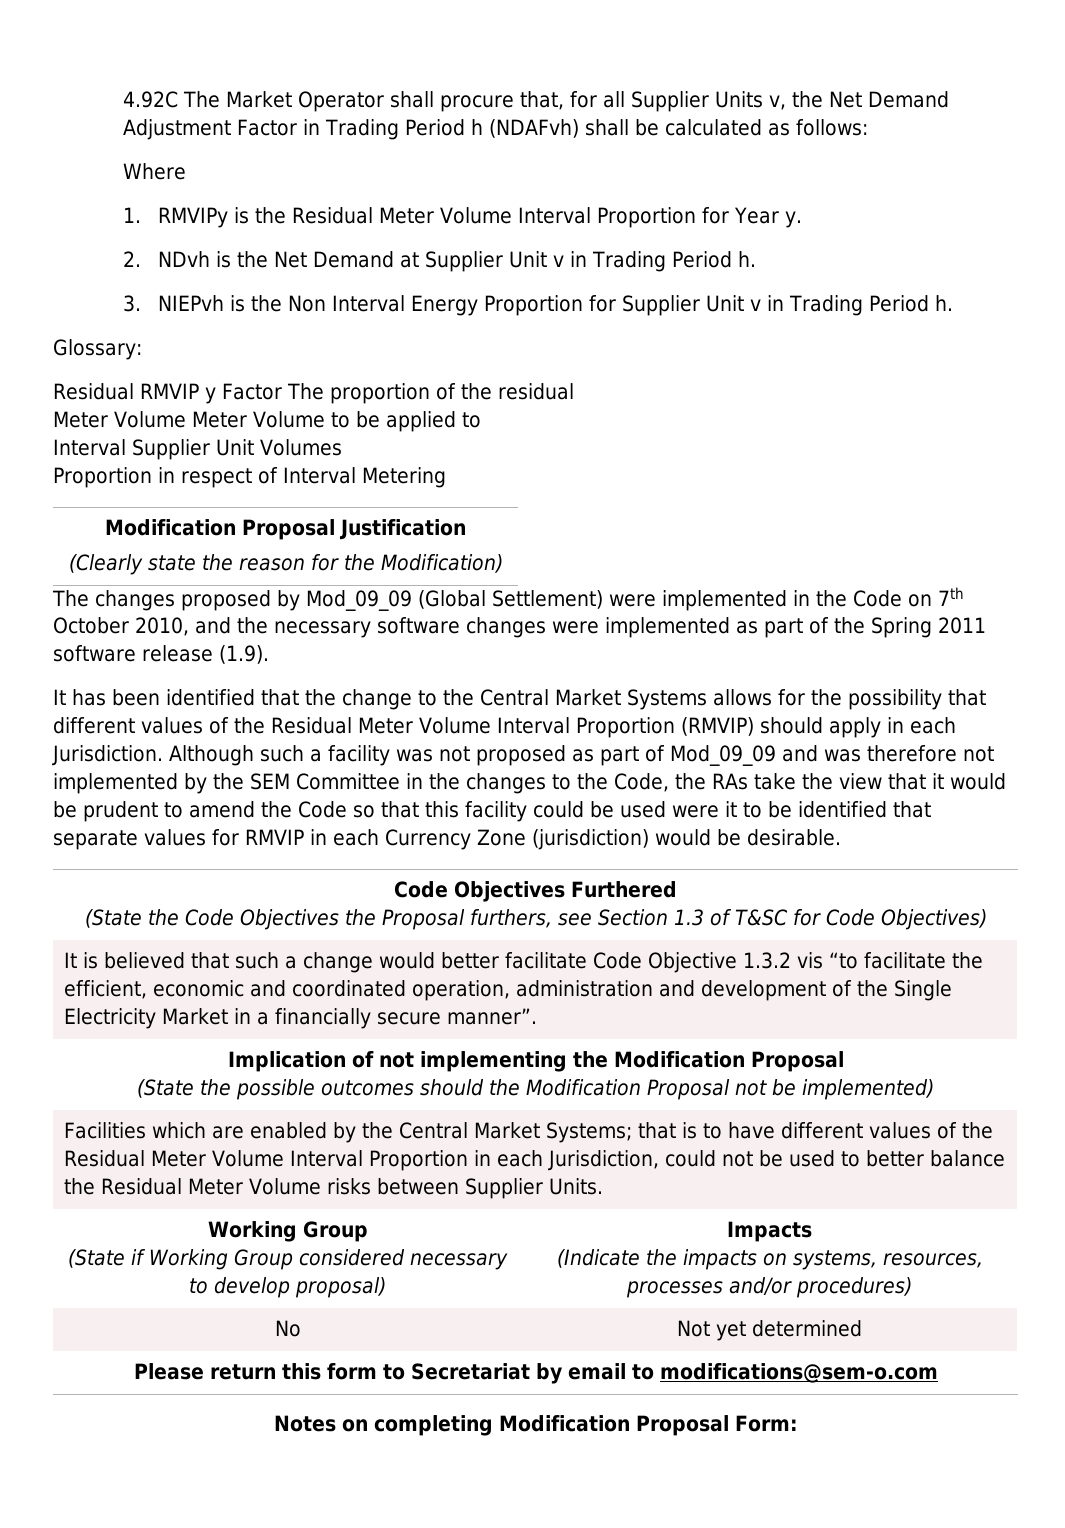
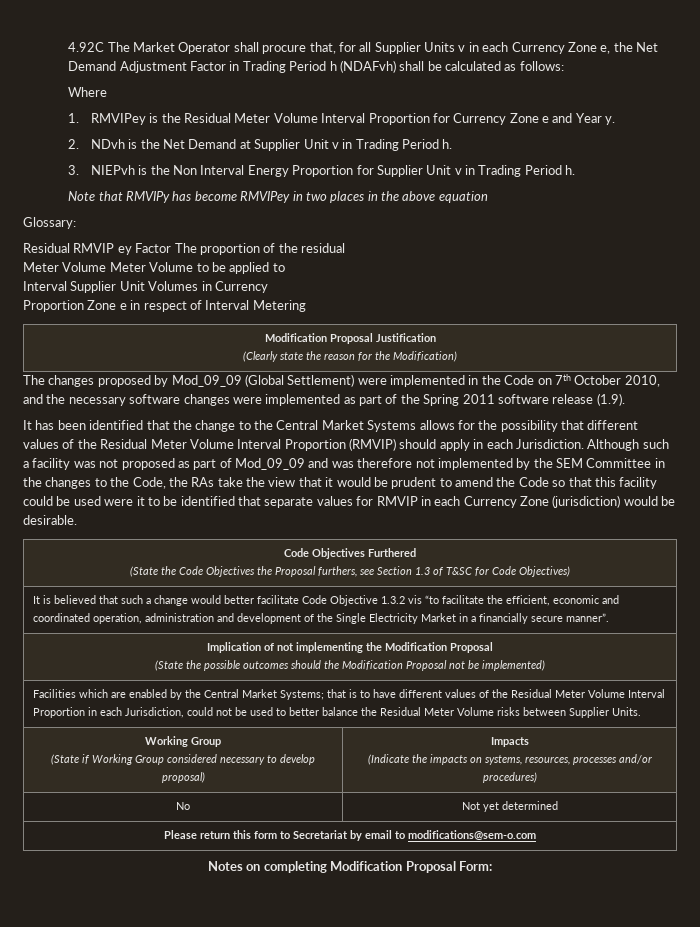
[768,95,786,110] v, -> [458,42,611,54] v in each Currency Zone e,
[157,207,228,228] RMVIPy -> [90,113,146,125] RMVIPey
(729, 215) none -> [453,113,573,125] Currency Zone e and
(953, 303) none -> [68,191,488,203] // Note that RMVIPy has become RMVIPey in two places in the above equation
[204,387,216,404] y -> [117,246,132,255] ey
[53,467,152,488] // Proportion -> [201,281,268,293] [23,300,127,312] in Currency // Proportion Zone e

